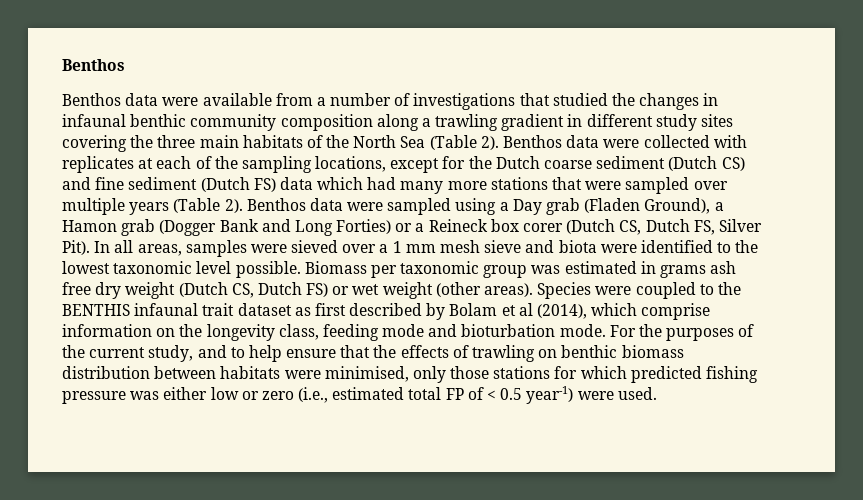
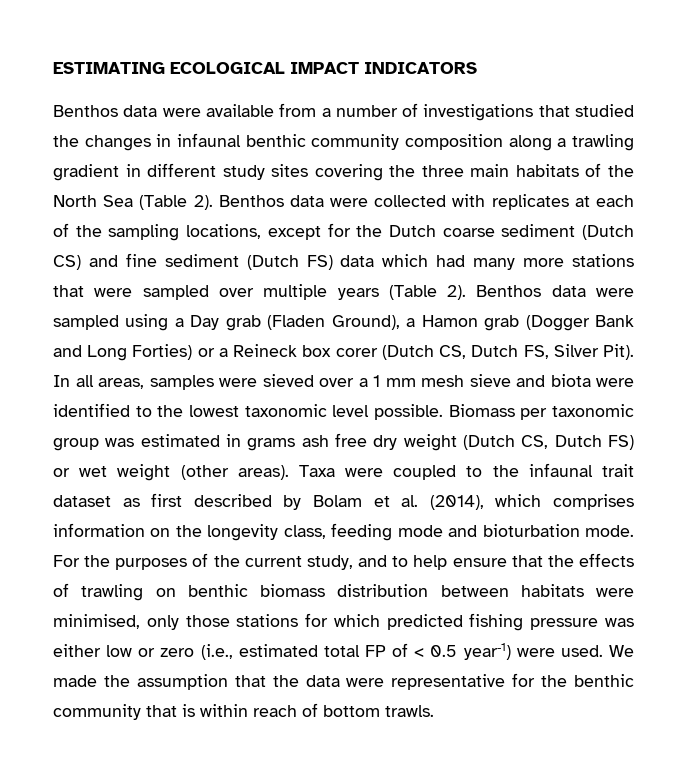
[62,59,125,71] Benthos -> [53,62,477,74] ESTIMATING ECOLOGICAL IMPACT INDICATORS
[537,282,592,299] Species -> [298,465,335,477] Taxa
[62,304,130,316] BENTHIS -> (519, 471) none
[518,303,533,316] al -> [401,495,419,507] al.
[641,303,711,320] comprise -> [553,494,635,510] comprises
(657, 393) none -> [609,645,635,657] [53,673,634,690] [53,703,434,720] We made the assumption that the data were representative for the benthic community that is within reach of bottom trawls.

